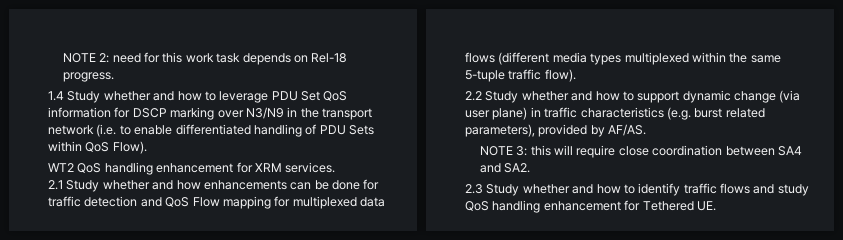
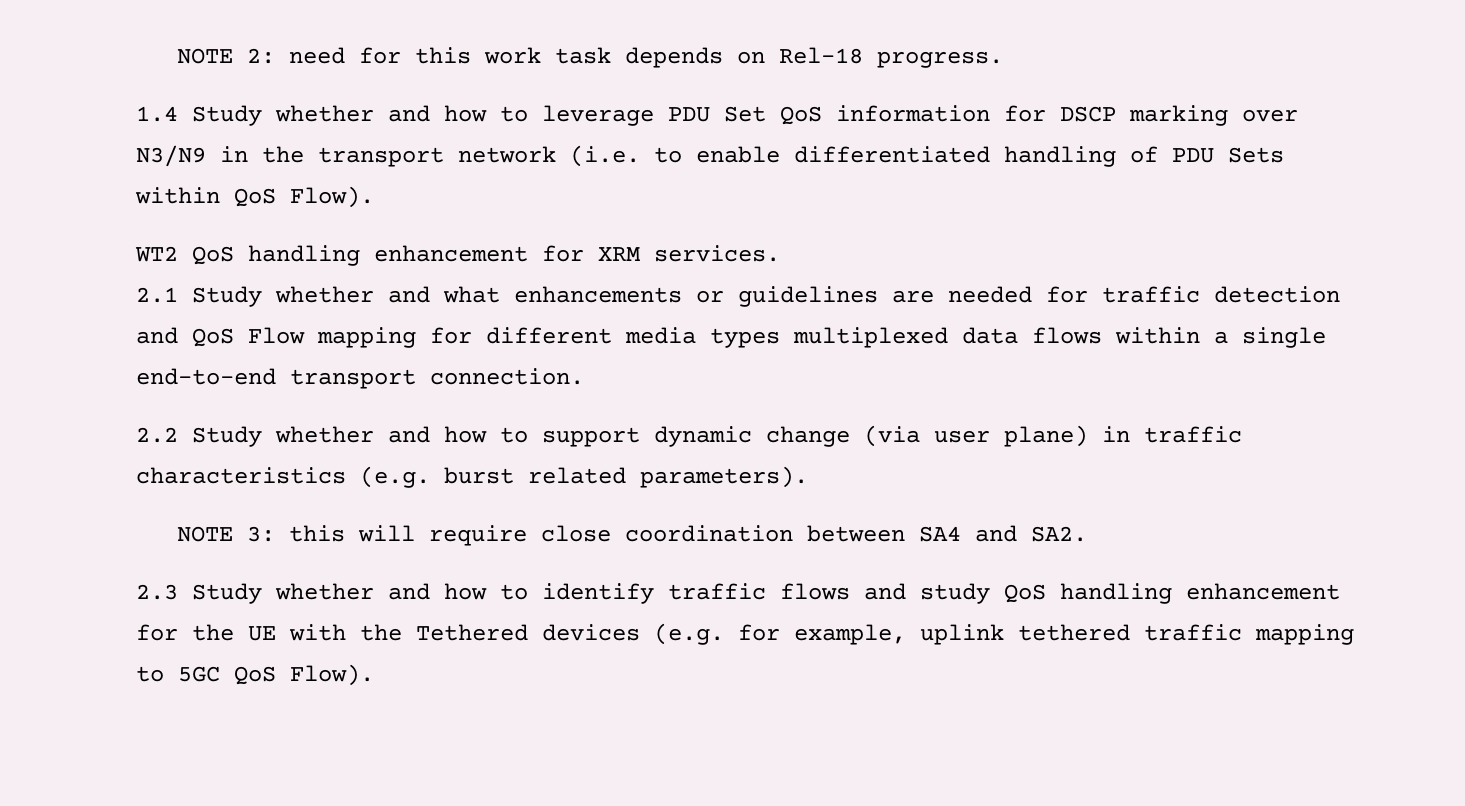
[176,180,360,190] how enhancements can be done -> [443,286,1033,307] what enhancements or guidelines are needed
[292,196,385,209] [464,52,781,65] [464,69,576,82] multiplexed data flows (different media types multiplexed within the same 5-tuple traffic flow). -> [486,327,1327,348] [136,368,585,389] different media types multiplexed data flows within a single end-to-end transport connection.
[464,124,647,137] parameters), provided by AF/AS. -> [640,466,809,488] parameters).
[642,201,716,211] Tethered UE. -> [192,623,1355,645] [136,664,375,686] the UE with the Tethered devices (e.g. for example, uplink tethered traffic mapping to 5GC QoS Flow).

